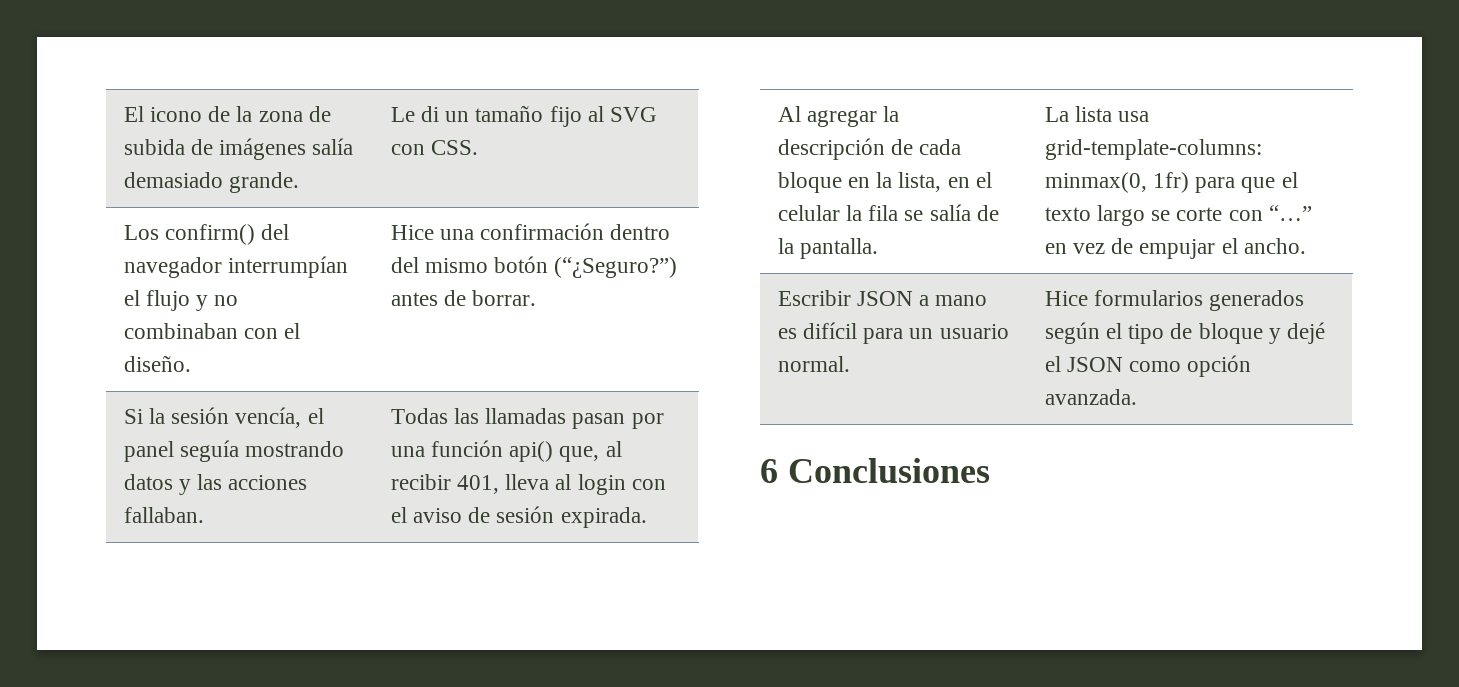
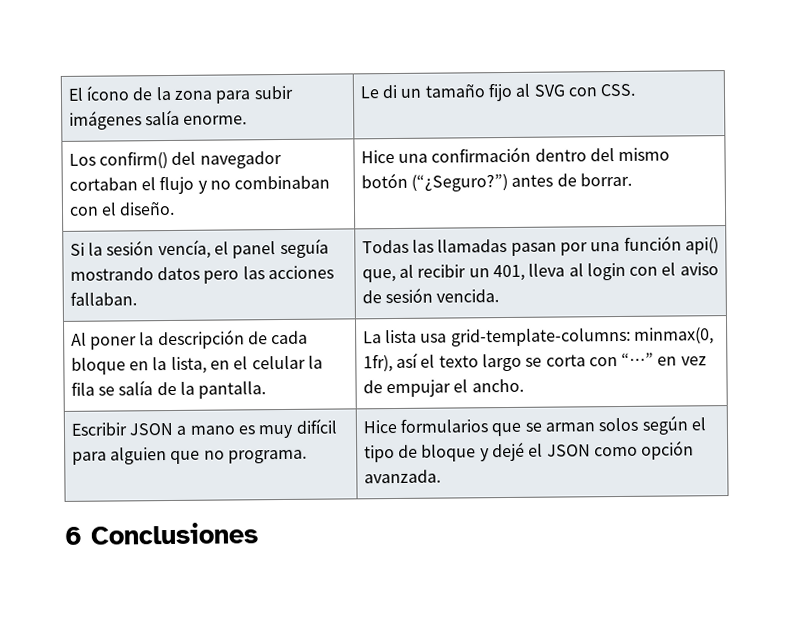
[150,107,203,122] icono -> [85,85,130,101] ícono
[308,106,331,122] [123,138,354,160] [123,172,300,193] de subida de imágenes salía demasiado grande. -> [215,85,294,104] [68,109,248,130] para subir imágenes salía enorme.
[228,256,349,278] interrumpían -> [68,177,138,191] cortaban
[179,479,192,495] y -> [203,270,240,284] pero
(451, 482) none -> [468,268,490,278] un
[560,507,647,528] expirada. -> [436,289,500,303] vencida.
[807,110,878,127] agregar -> [89,336,137,350] poner
[1153,172,1276,193] 1fr) para que -> [362,352,418,373] 1fr), así
[1176,207,1223,221] corte -> [545,354,586,367] corta
(797, 333) none -> [258,424,295,439] muy
[909,324,1009,339] [777,356,850,372] [1044,290,1305,311] un usuario normal. | Hice formularios generados -> [109,447,307,465] [362,417,639,437] alguien que no programa. | Hice formularios que se arman solos

